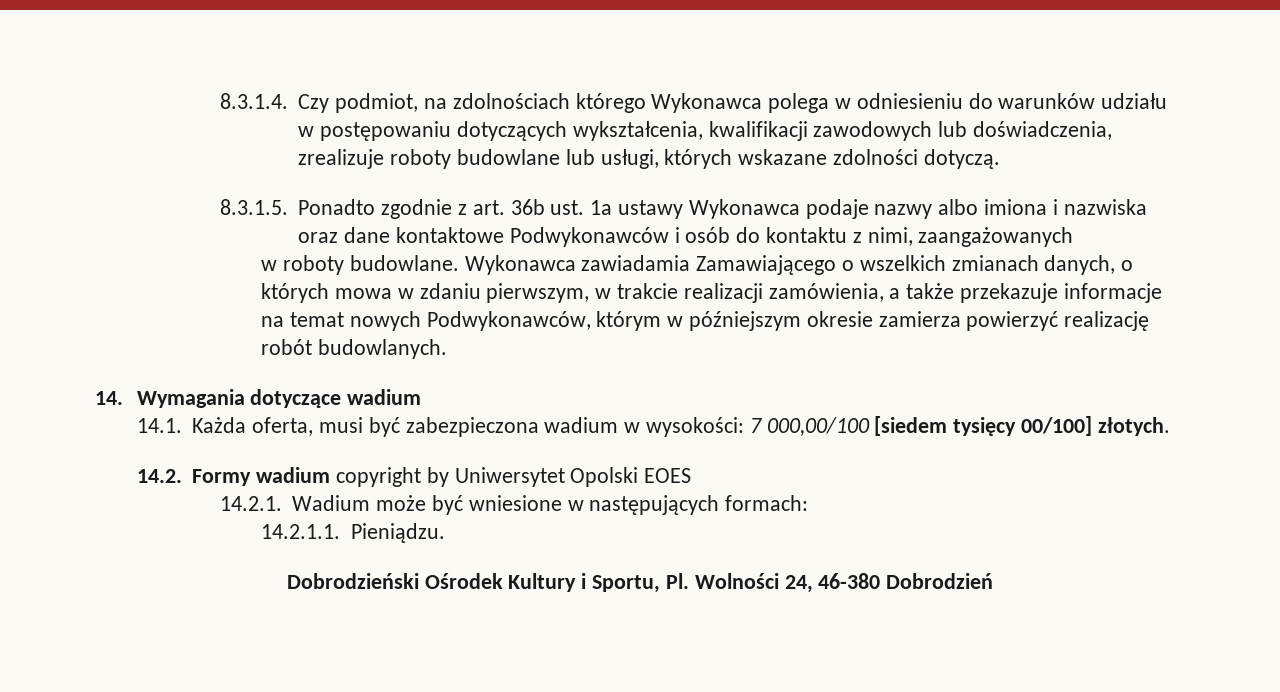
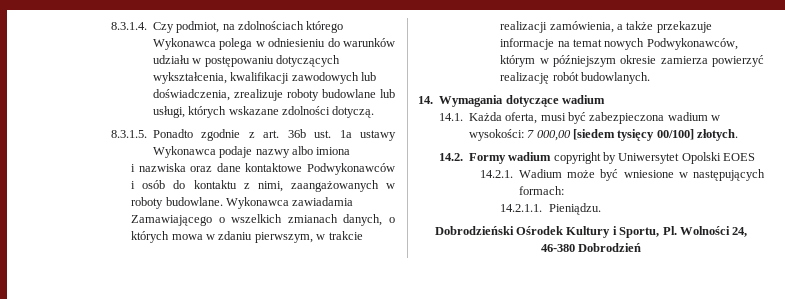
(1047, 207) none -> (351, 151) //
(1074, 237) // -> (379, 186) none
[766,417,870,436] 000,00/100 -> [536,130,571,141] 000,00

